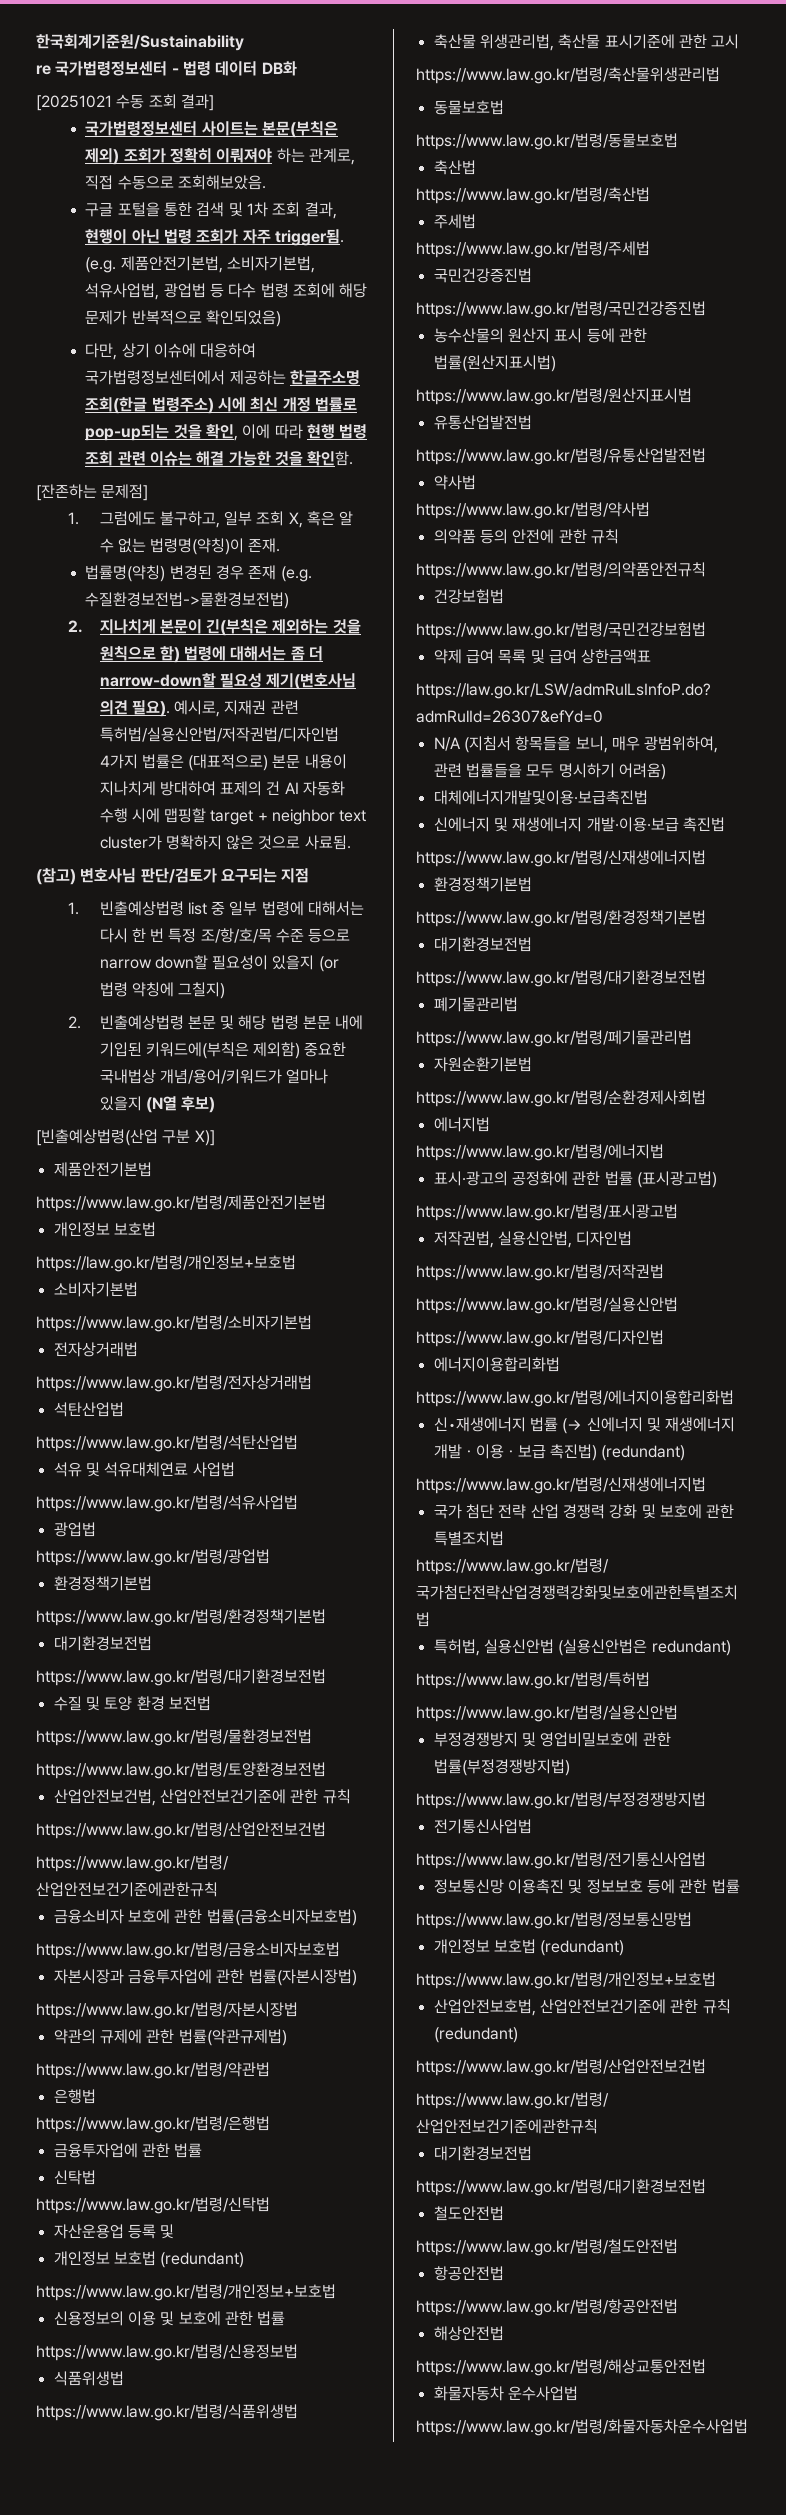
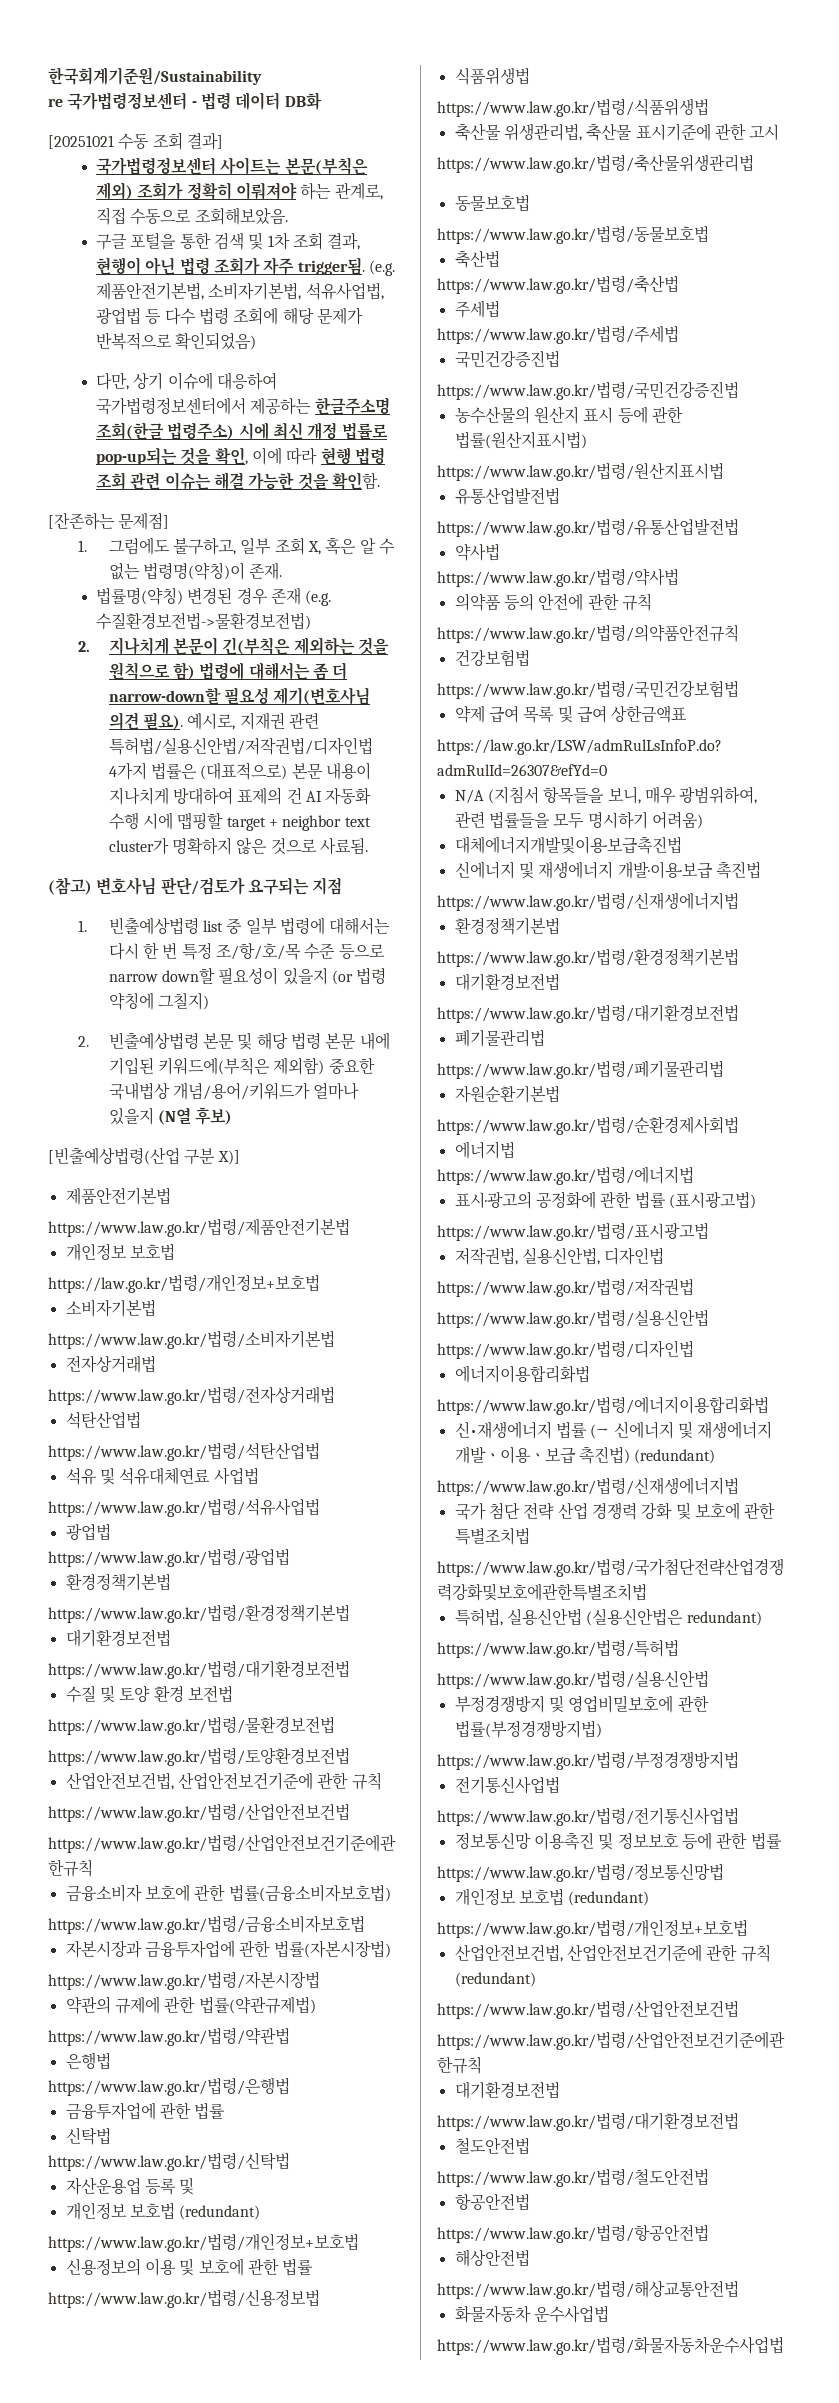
[433,1999,536,2016] 산업안전보호법, -> [454,1944,563,1962] 산업안전보건법,

